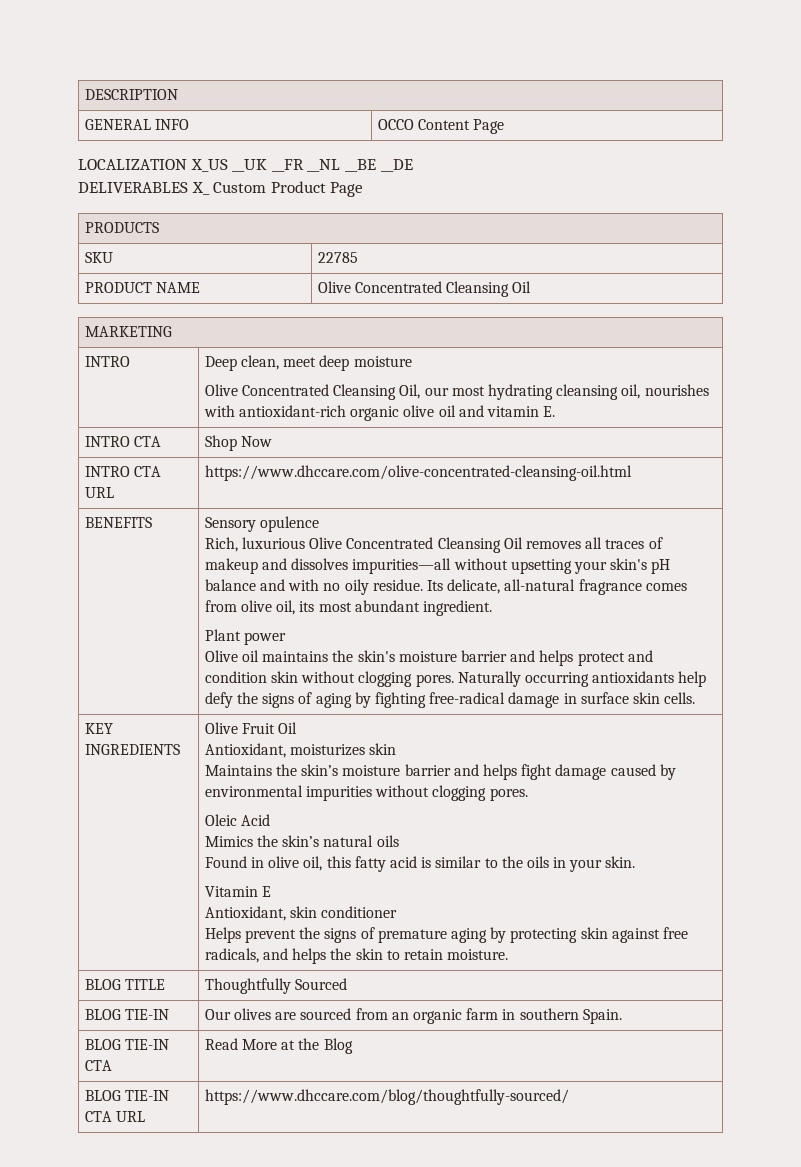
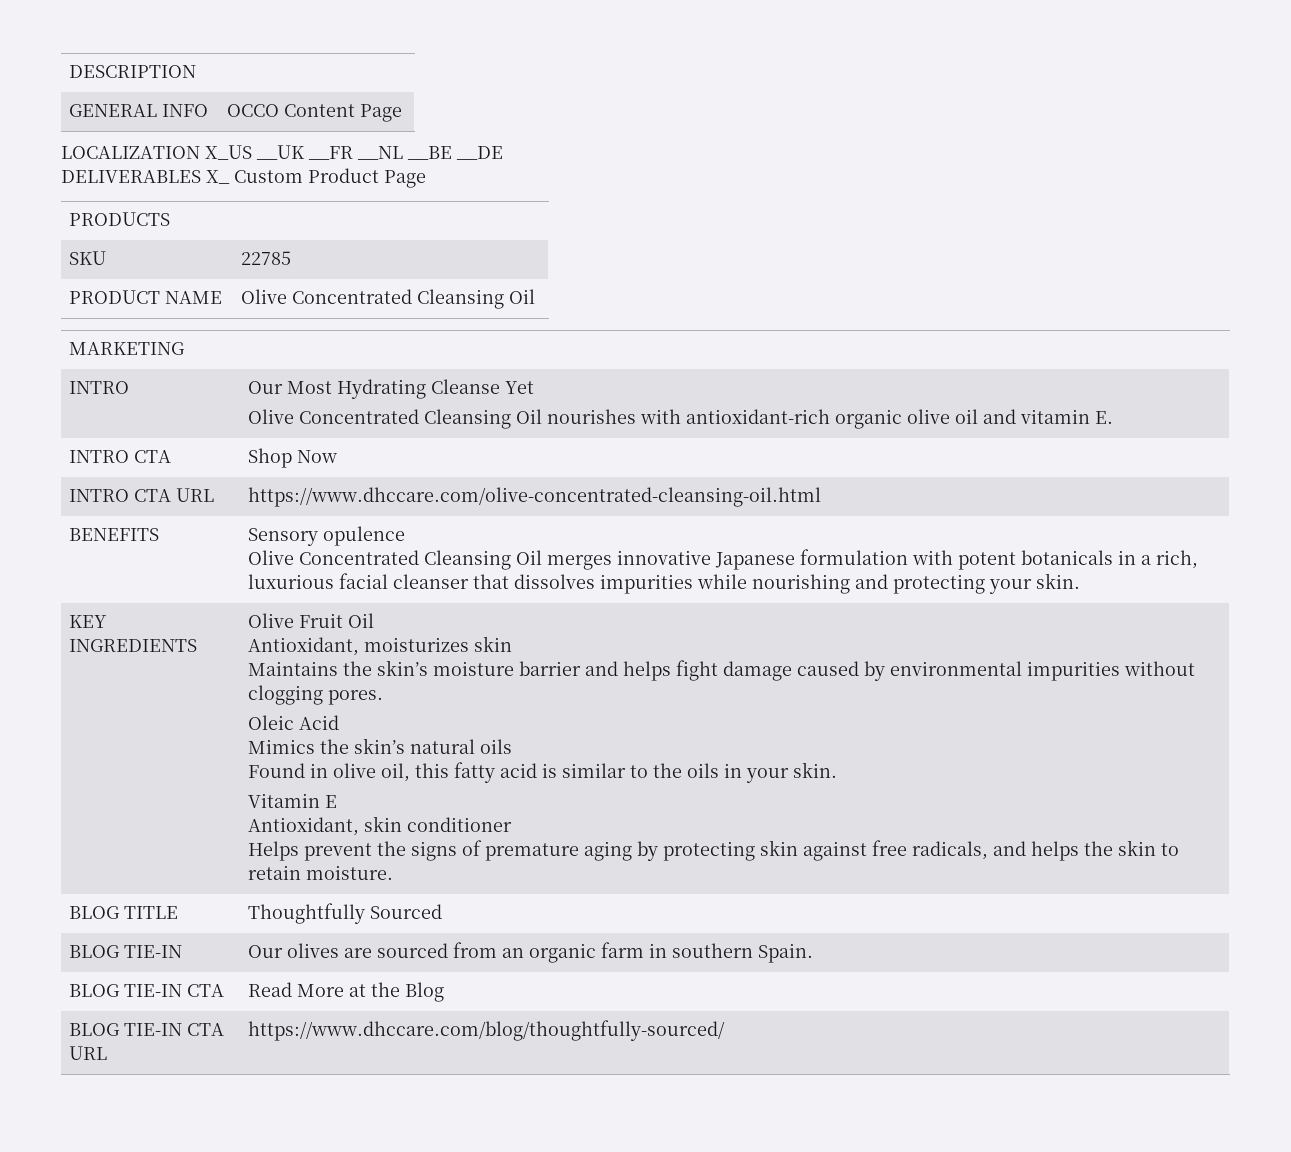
[204,355,412,371] [204,384,641,400] Deep clean, meet deep moisture // Olive Concentrated Cleansing Oil, our most hydrating cleansing oil, -> [248,379,535,399] [248,409,543,429] Our Most Hydrating Cleanse Yet // Olive Concentrated Cleansing Oil
[204,537,663,553] [204,558,671,574] [204,579,687,595] [204,600,492,616] [204,629,287,645] [204,650,653,666] [204,671,707,687] [204,692,696,708] Rich, luxurious Olive Concentrated Cleansing Oil removes all traces of makeup and dissolves impurities—all without upsetting your skin's pH balance and with no oily residue. Its delicate, all-natural fragrance comes from olive oil, its most abundant ingredient. // Plant power // Olive oil maintains the skin's moisture barrier and helps protect and condition skin without clogging pores. Naturally occurring antioxidants help defy the signs of aging by fighting free-radical damage in surface skin cells. -> [248,549,1199,570] [248,573,1081,594] Olive Concentrated Cleansing Oil merges innovative Japanese formulation with potent botanicals in a rich, luxurious facial cleanser that dissolves impurities while nourishing and protecting your skin.

